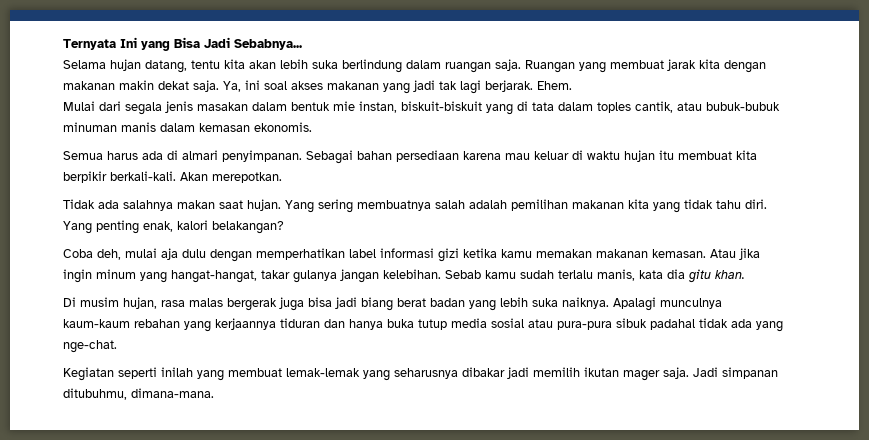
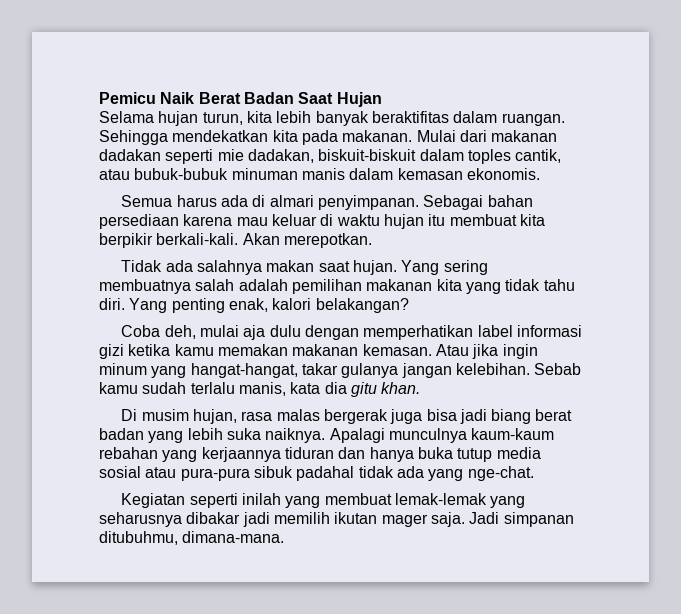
[63,37,302,51] [63,59,766,73] [63,80,572,94] [63,101,554,115] Ternyata Ini yang Bisa Jadi Sebabnya... // Selama hujan datang, tentu kita akan lebih suka berlindung dalam ruangan saja. Ruangan yang membuat jarak kita dengan makanan makin dekat saja. Ya, ini soal akses makanan yang jadi tak lagi berjarak. Ehem. // Mulai dari segala jenis masakan dalam bentuk mie instan, biskuit-biskuit yang di tata -> [99,92,382,107] [99,111,565,126] [99,130,558,145] [99,149,417,164] Pemicu Naik Berat Badan Saat Hujan // Selama hujan turun, kita lebih banyak beraktifitas dalam ruangan. Sehingga mendekatkan kita pada makanan. Mulai dari makanan dadakan seperti mie dadakan, biskuit-biskuit

